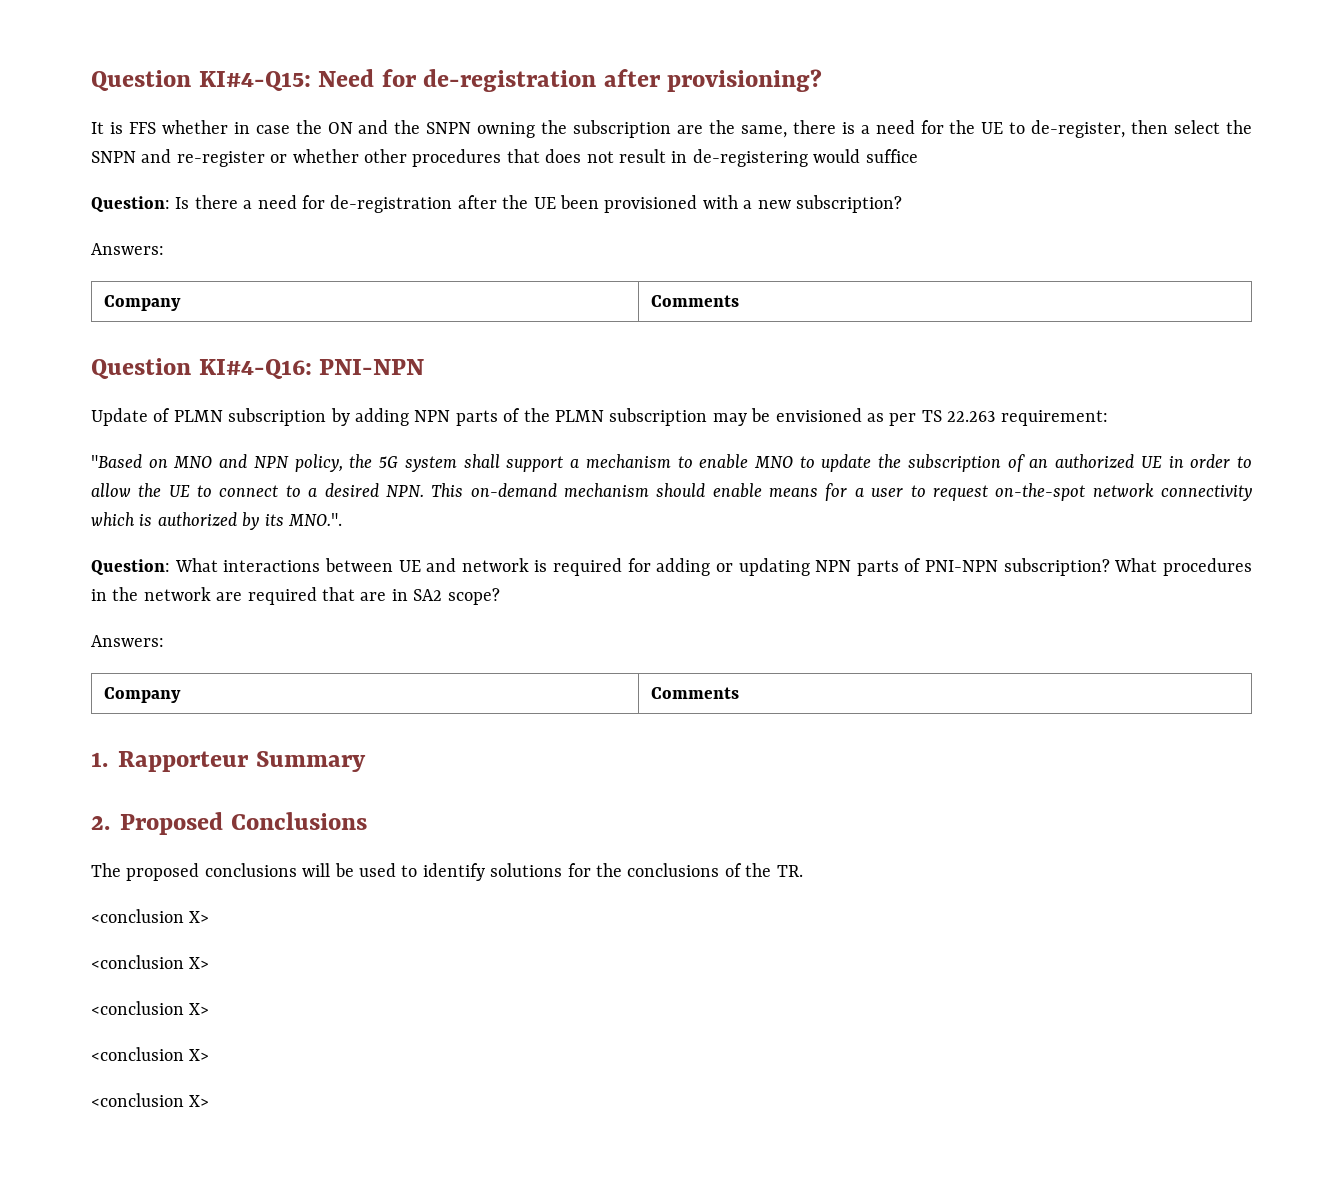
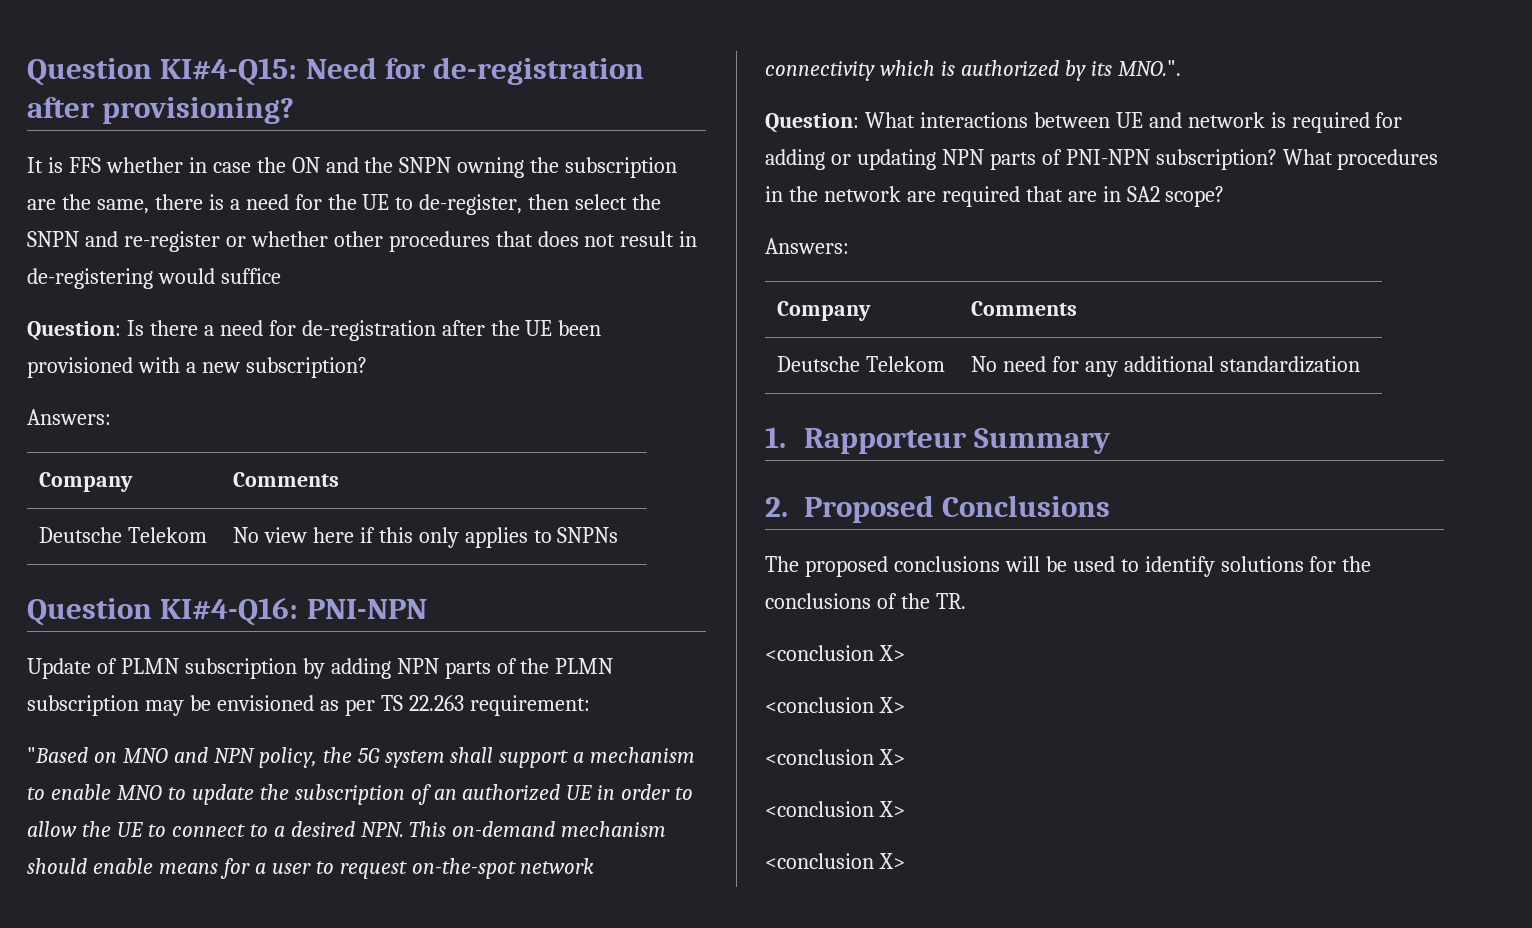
(739, 301) none -> [38,527,207,543] [232,527,619,548] // Deutsche Telekom | No view here if this only applies to SNPNs
(739, 693) none -> [776,356,945,372] [970,356,1360,377] // Deutsche Telekom | No need for any additional standardization

